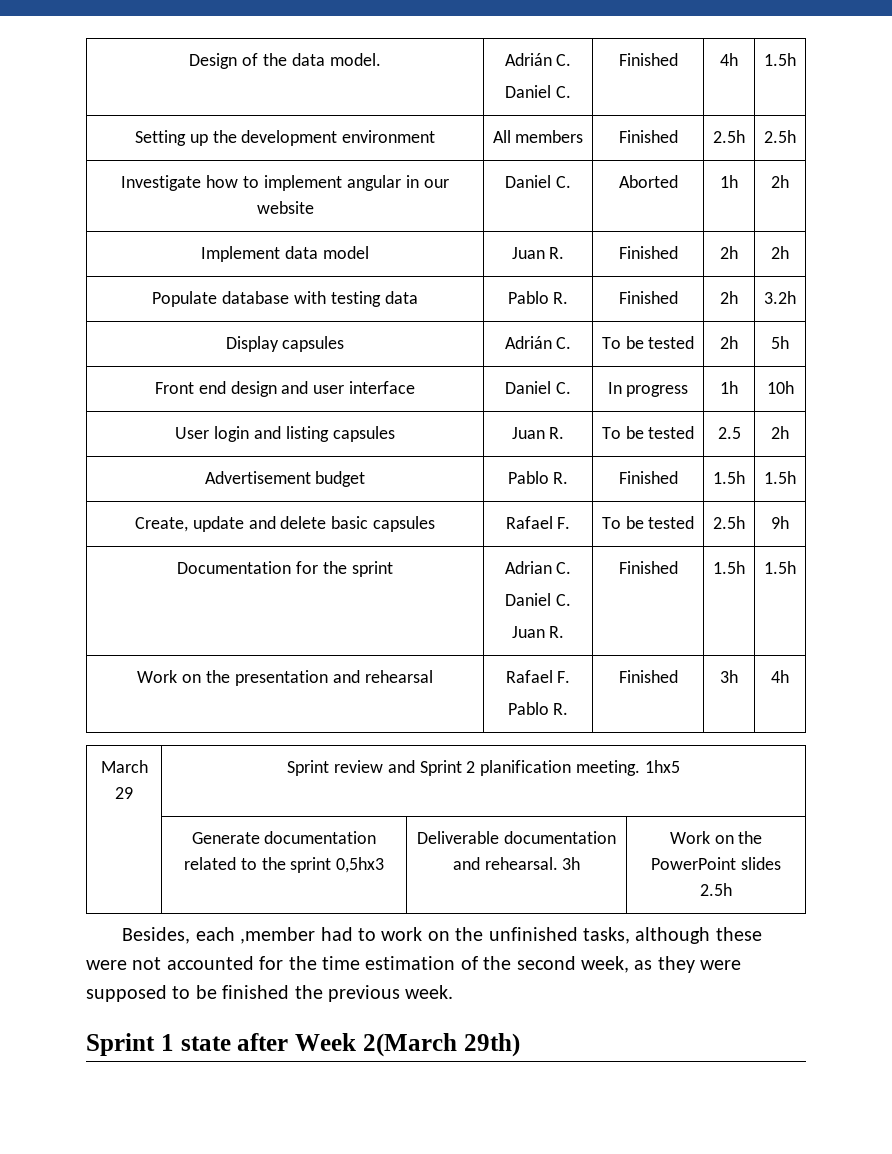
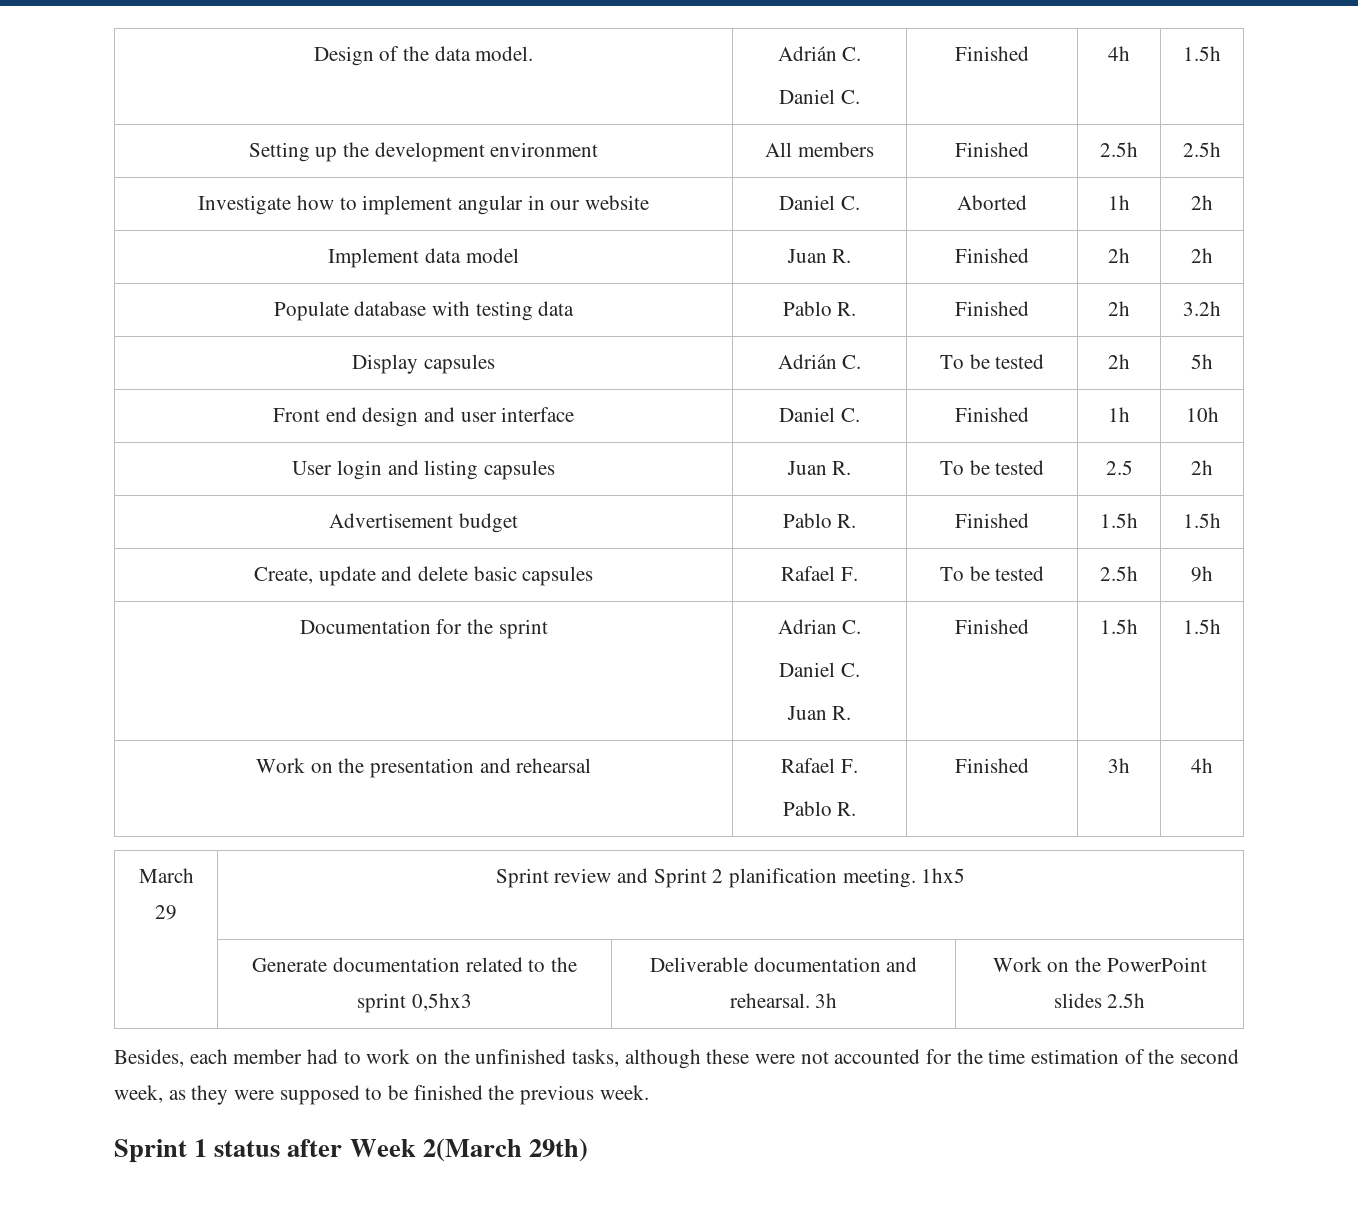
[607,382,689,397] In progress -> [955,407,1029,422] Finished
[240,927,316,944] ,member -> [233,1049,303,1064] member
[180,1036,231,1051] state -> [214,1140,281,1157] status

